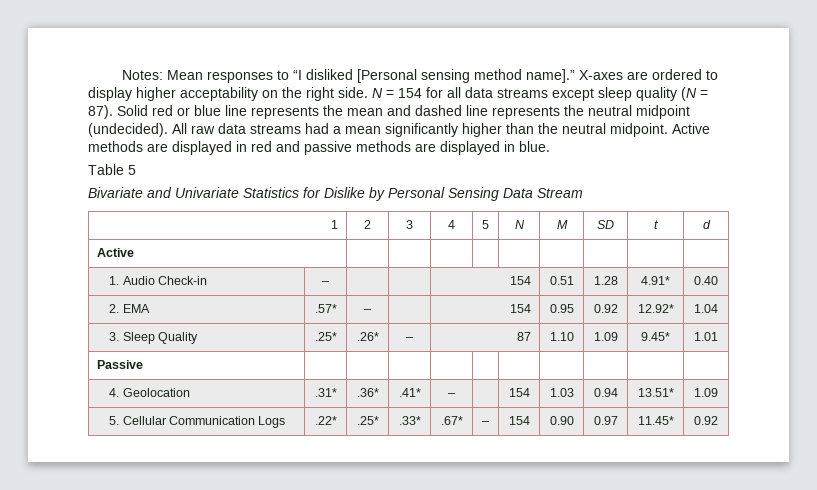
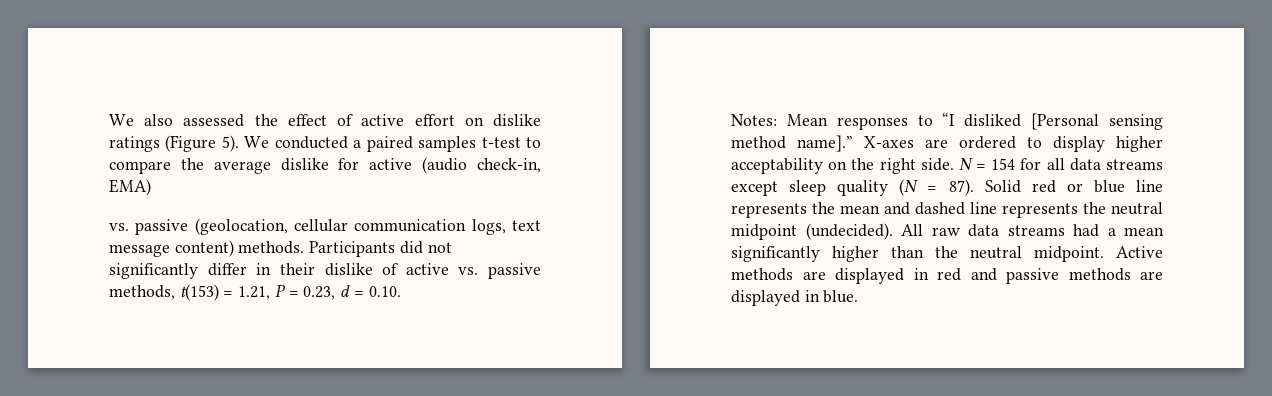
(121, 75) none -> [109,114,541,127] [109,135,542,152] [109,157,541,174] [109,179,151,196] [109,218,541,235] [109,240,452,257] [109,263,541,279] [109,284,401,301] We also assessed the effect of active effort on dislike ratings (Figure 5). We conducted a paired samples t-test to compare the average dislike for active (audio check-in, EMA) // vs. passive (geolocation, cellular communication logs, text message content) methods. Participants did not significantly differ in their dislike of active vs. passive methods, t(153) = 1.21, P = 0.23, d = 0.10. //
[88,164,136,175] [88,187,583,201] [331,220,339,229] [364,220,371,229] [406,220,413,229] [448,220,455,229] [482,220,489,229] [514,220,525,229] [556,220,568,229] [597,220,614,229] [654,220,658,229] [702,220,711,229] [96,248,134,257] [109,276,207,285] [322,281,329,285] [510,276,532,285] [549,276,574,285] [593,276,618,285] [641,276,670,285] [694,276,718,285] [109,304,150,313] [314,304,337,313] [364,309,371,313] [510,304,532,313] [549,304,574,313] [593,304,618,313] [637,304,674,313] [694,304,718,313] [109,332,198,344] [314,332,337,341] [356,332,379,341] [406,337,413,341] [517,332,532,341] [549,332,574,341] [593,332,618,341] [641,332,670,341] [694,332,718,341] [96,360,143,369] [109,388,190,397] [314,388,337,397] [356,388,379,397] [398,388,421,397] [448,393,455,397] [508,388,530,397] [549,388,574,397] [593,388,618,397] [637,388,674,397] [694,388,718,397] [109,416,286,428] [314,416,337,425] [356,416,379,425] [398,416,421,425] [440,416,463,425] [482,421,489,425] [508,416,530,425] [549,416,574,425] [593,416,618,425] [637,416,674,425] [694,416,718,425] // Table 5 // Bivariate and Univariate Statistics for Dislike by Personal Sensing Data Stream // 1 | 2 | 3 | 4 | 5 | N | M | SD | t | d // Active | | | | | | | | | // 1. Audio Check-in | – | | | 154 | 0.51 | 1.28 | 4.91* | 0.40 // 2. EMA | .57* | – | | 154 | 0.95 | 0.92 | 12.92* | 1.04 // 3. Sleep Quality | .25* | .26* | – | 87 | 1.10 | 1.09 | 9.45* | 1.01 // Passive | | | | | | | | | | // 4. Geolocation | .31* | .36* | .41* | – | | 154 | 1.03 | 0.94 | 13.51* | 1.09 // 5. Cellular Communication Logs | .22* | .25* | .33* | .67* | – | 154 | 0.90 | 0.97 | 11.45* | 0.92 -> (859, 296) none

